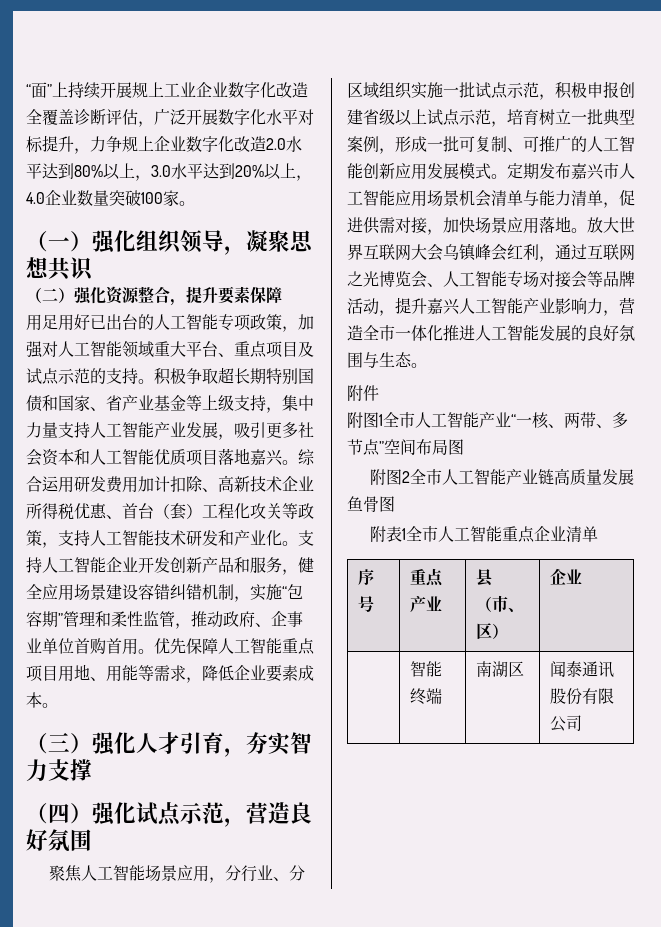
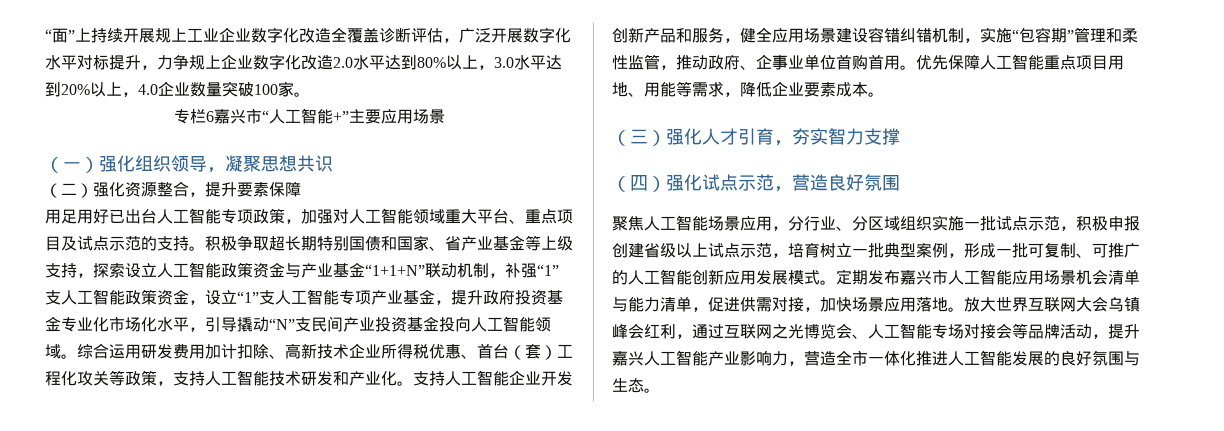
(195, 203) none -> [174,108,445,124] // 专栏6嘉兴市“人工智能+”主要应用场景
[138,314,154,330] 的 -> (157, 216) none
[282,395,314,411] [26,422,314,440] [26,448,283,466] 集中力量支持人工智能产业发展，吸引更多社会资本和人工智能优质项目落地嘉兴 -> [93,262,559,278] [45,289,563,305] [45,316,551,332] [45,344,61,359] 探索设立人工智能政策资金与产业基金“1+1+N”联动机制，补强“1”支人工智能政策资金，设立“1”支人工智能专项产业基金，提升政府投资基金专业化市场化水平，引导撬动“N”支民间产业投资基金投向人工智能领域
[347,385,379,402] [347,412,628,429] [347,439,464,456] [370,468,635,486] [347,496,395,512] [370,526,599,543] [357,569,374,585] [357,596,374,612] [409,568,443,586] [409,596,442,613] [475,569,493,586] [475,595,524,612] [475,623,508,639] [549,568,582,585] [409,661,442,677] [409,688,442,705] [475,661,524,677] [549,661,614,677] [549,688,614,705] [549,715,582,732] // 附件 // 附图1全市人工智能产业“一核、两带、多节点”空间布局图 // 附图2全市人工智能产业链高质量发展鱼骨图 // 附表1全市人工智能重点企业清单 // 序号 | 重点产业 | 县（市、区） | 企业 // | 智能终端 | 南湖区 | 闻泰通讯股份有限公司 -> (660, 390) none

